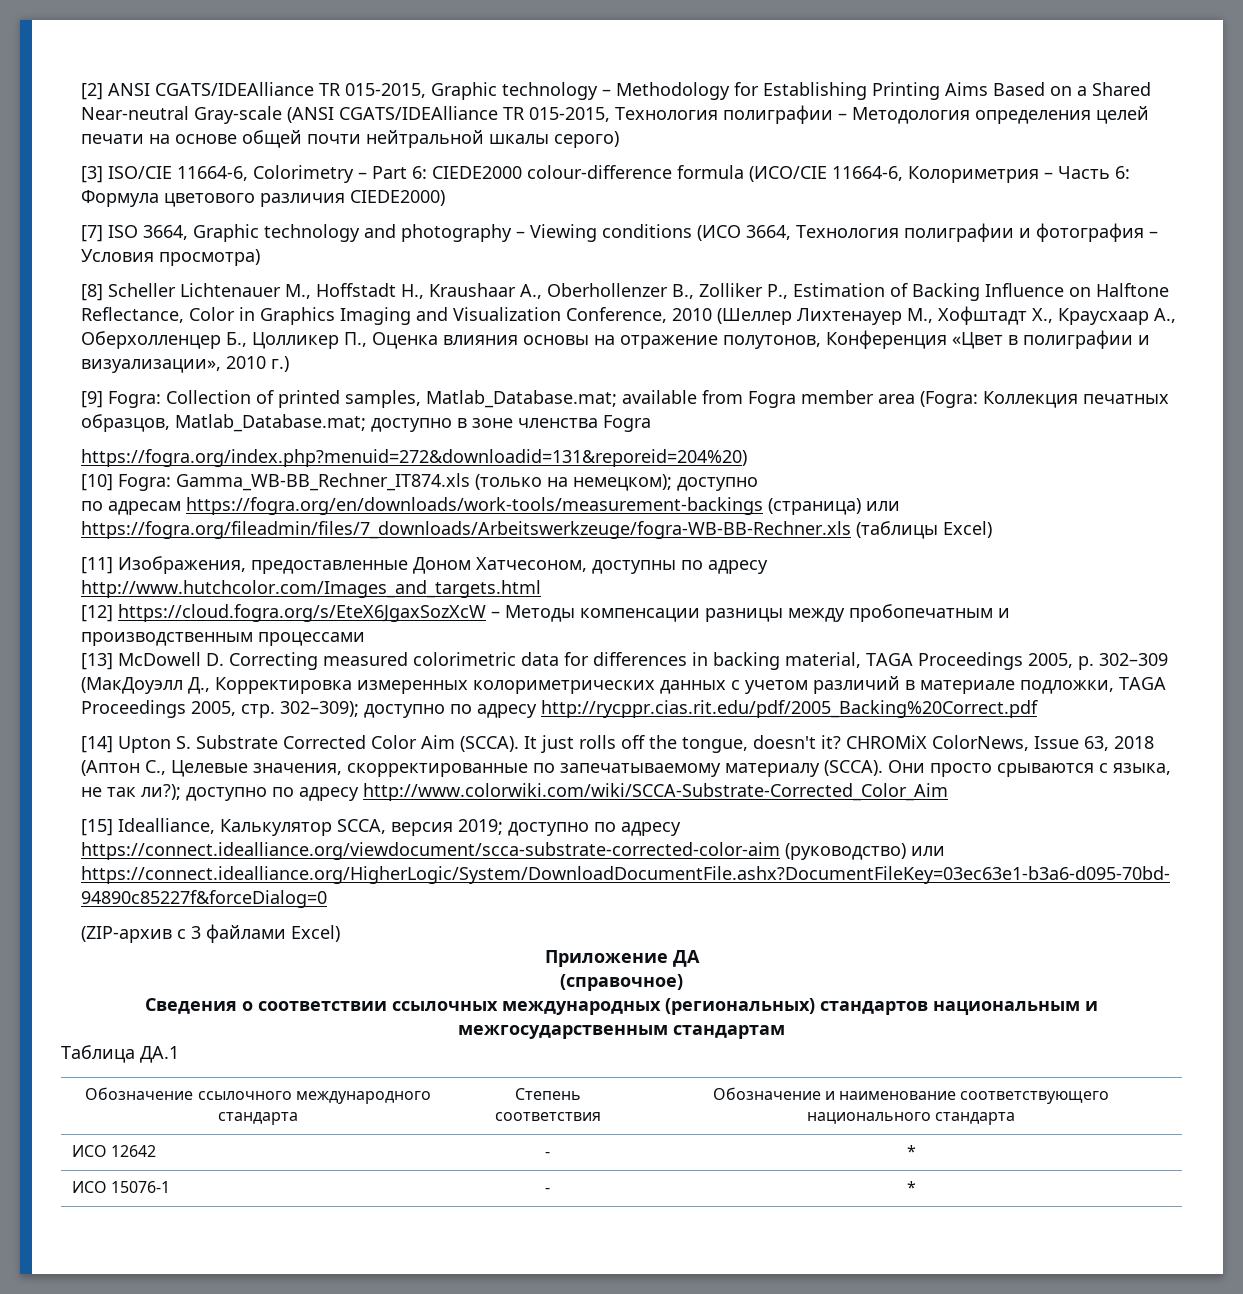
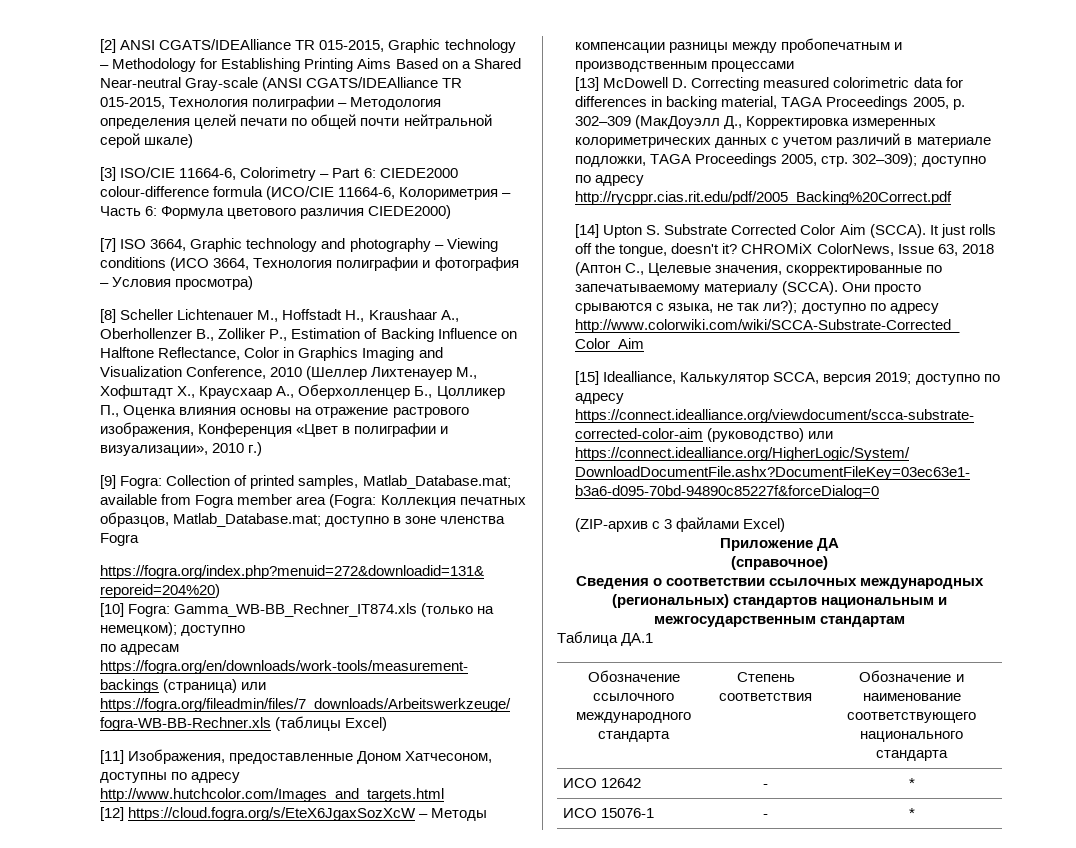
[148,134,237,144] на основе -> [291,118,308,126] по
[488,131,619,148] шкалы серого) -> [100,133,194,148] серой шкале)
[722,335,821,349] полутонов, -> [392,407,469,418] [100,422,195,437] растрового изображения,

